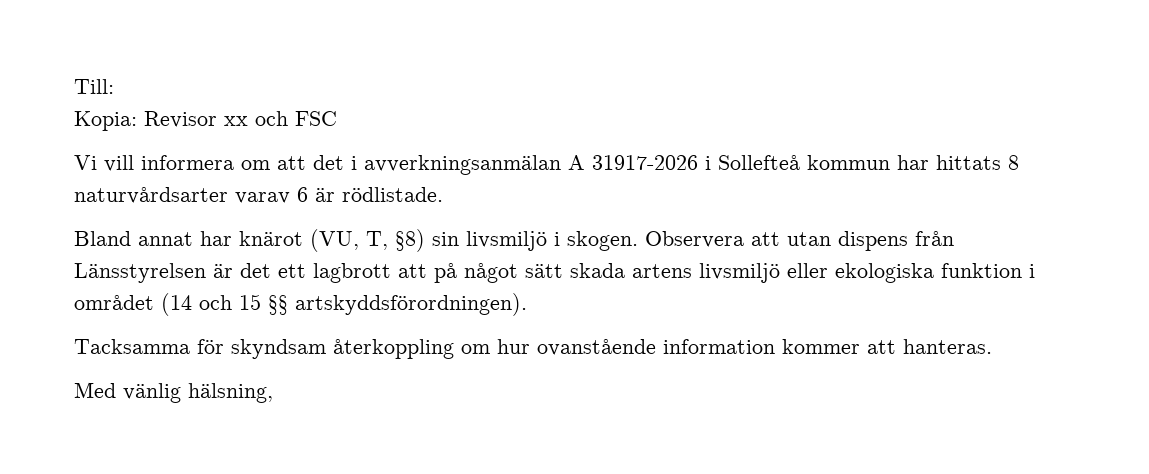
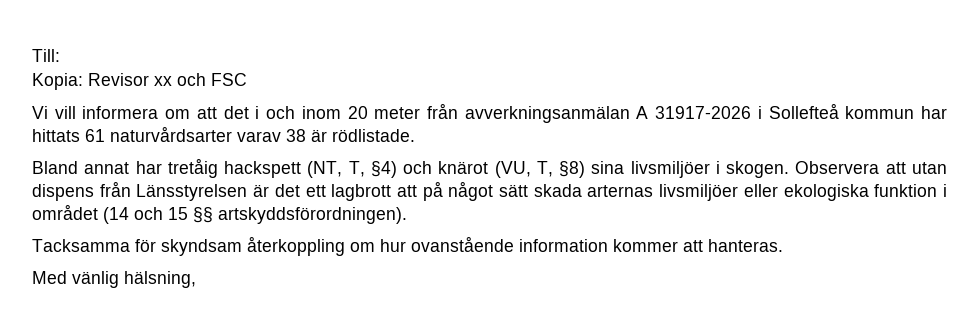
(357, 163) none -> [266,103,458,119] och inom 20 meter från
[1008,155,1019,170] 8 -> [85,129,105,142] 61
[297,187,308,202] 6 -> [286,129,306,142] 38
(232, 238) none -> [167,158,433,178] tretåig hackspett (NT, T, §4) och
[432,231,547,251] sin livsmiljö -> [591,161,710,178] sina livsmiljöer
[632,263,780,283] artens livsmiljö -> [587,184,739,201] arternas livsmiljöer

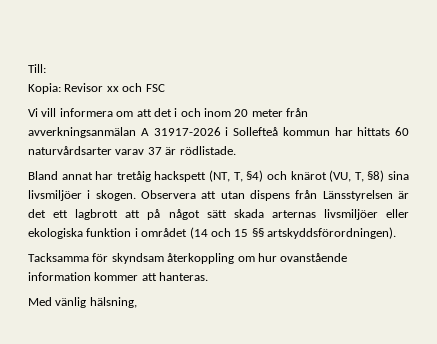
[85,129,105,142] 61 -> [395,127,409,136] 60
[286,129,306,142] 38 -> [147,147,162,155] 37

